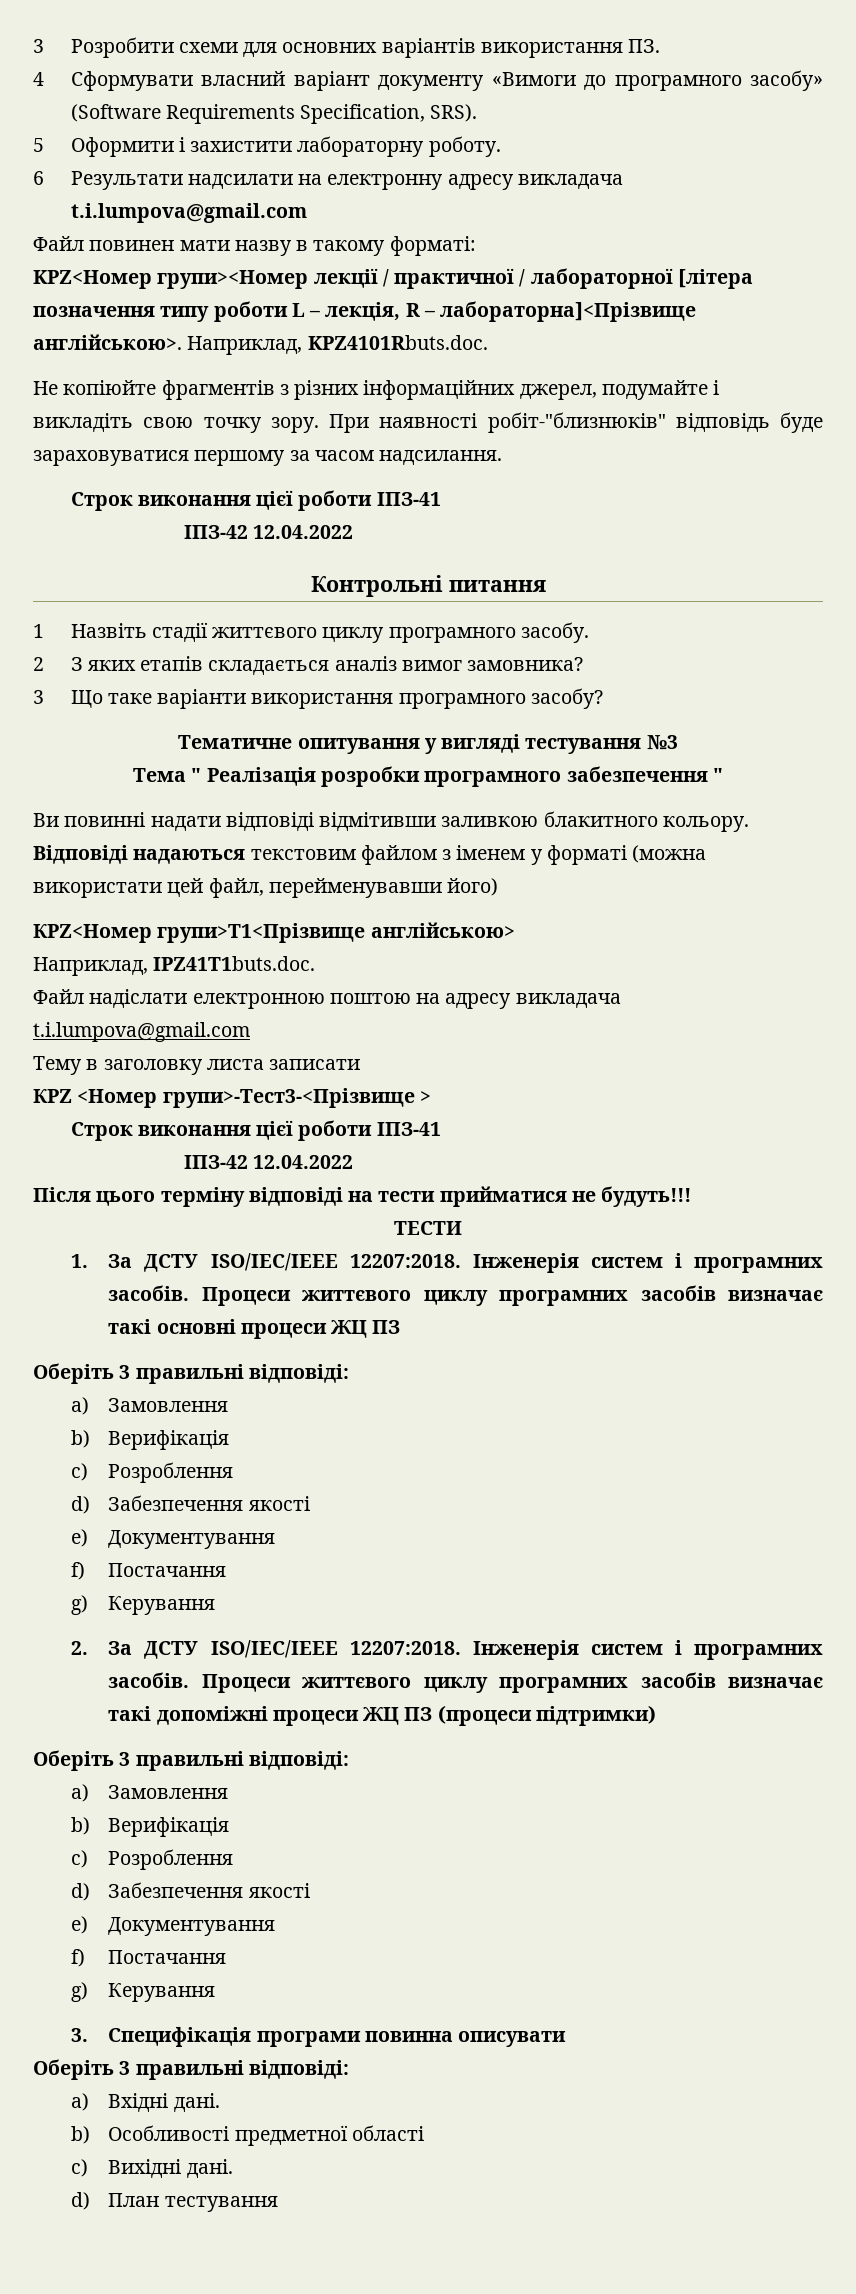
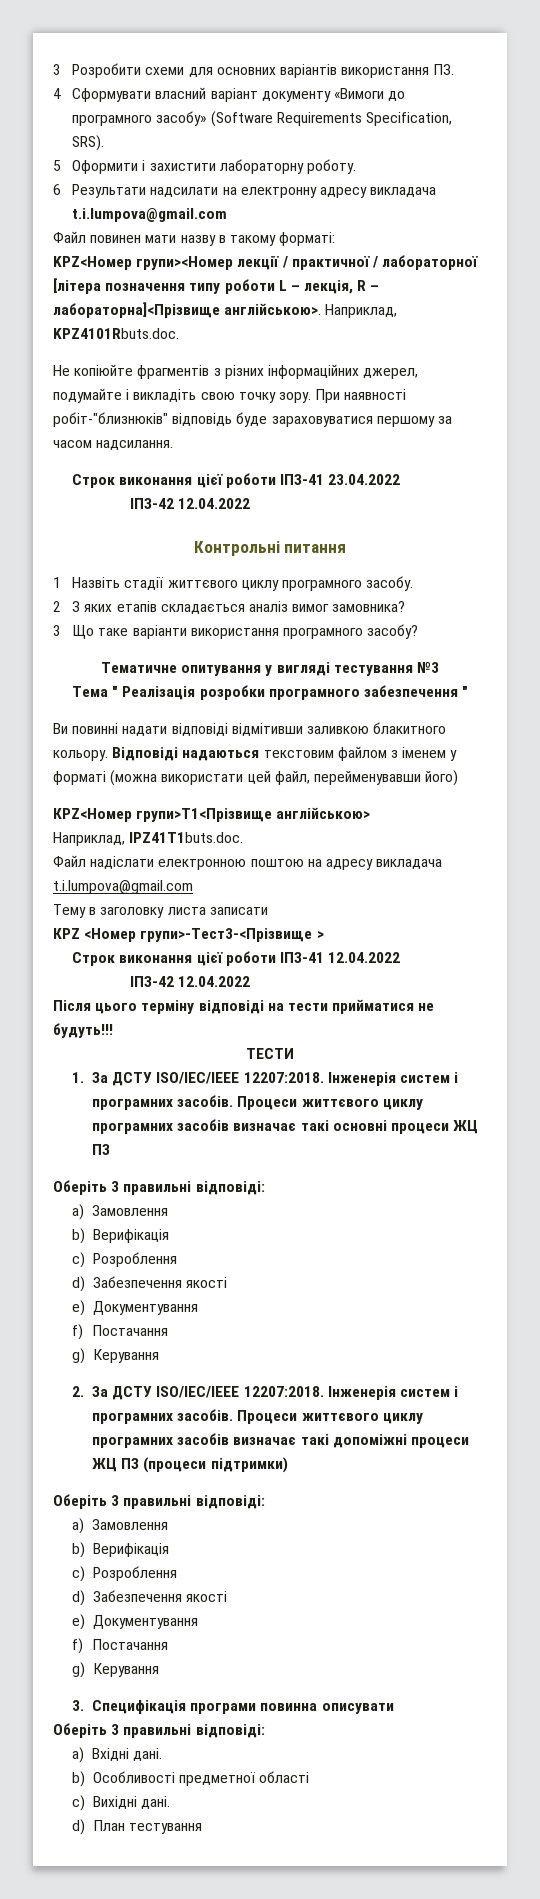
(441, 499) none -> [328,474,401,485] 23.04.2022
(441, 1129) none -> [328,952,401,963] 12.04.2022

